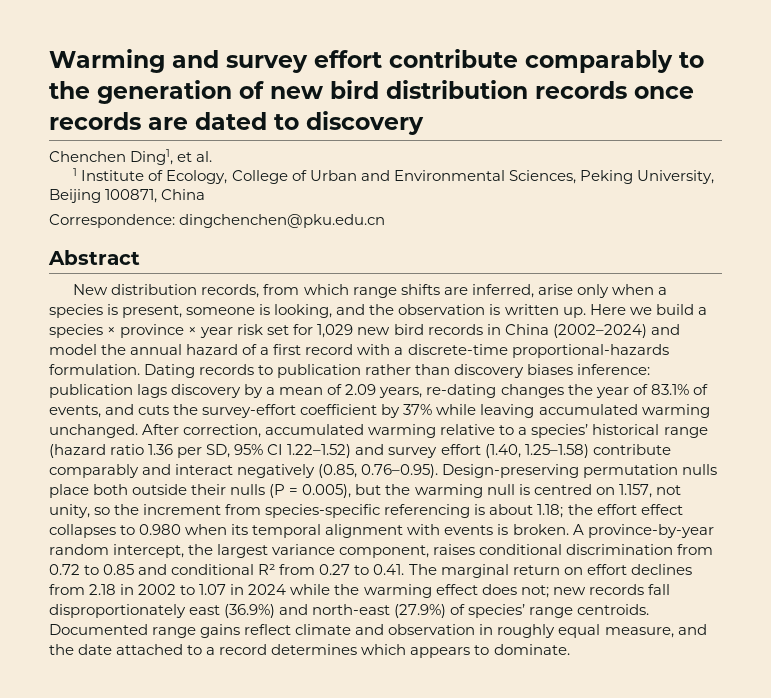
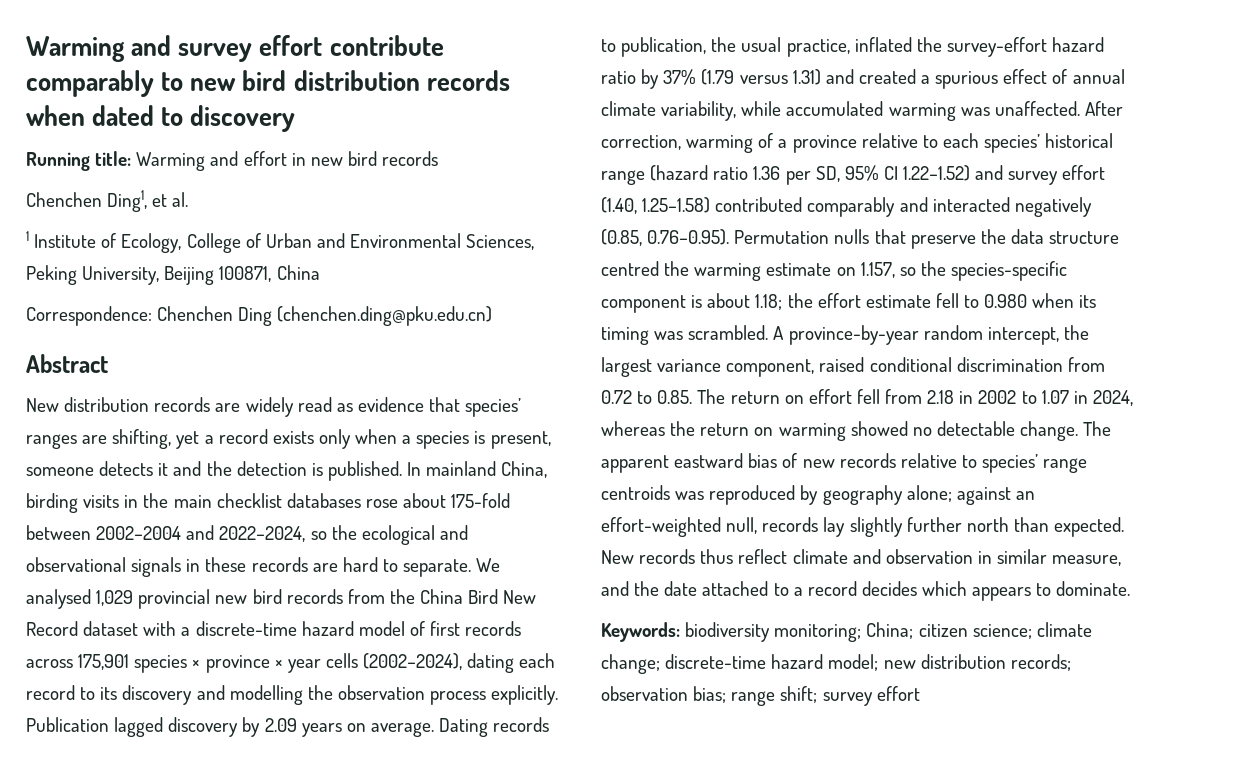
[49,80,264,104] the generation of -> (184, 81) none
[634,86,694,99] [49,112,188,130] once records are -> [26,105,85,126] when
(424, 123) none -> [26,151,439,171] // Running title: Warming and effort in new bird records
[179,214,386,228] dingchenchen@pku.edu.cn -> [157,306,493,326] Chenchen Ding (chenchen.ding@pku.edu.cn)
[201,284,573,298] records, from which range shifts are inferred, arise -> [154,397,522,417] [26,429,314,449] records are widely read as evidence that species’ ranges are shifting, yet a record exists
[259,304,707,318] is looking, and the observation is written up. Here we build a -> [99,461,548,481] [26,493,511,513] [26,525,468,545] [26,557,501,577] [26,589,537,609] [26,621,522,636] [26,654,130,670] detects it and the detection is published. In mainland China, birding visits in the main checklist databases rose about 175-fold between 2002–2004 and 2022–2024, so the ecological and observational signals in these records are hard to separate. We analysed 1,029 provincial new bird records from the China Bird New Record dataset with a discrete-time hazard model of first records across 175,901
[237,324,680,338] [49,344,669,358] [49,364,651,378] [49,384,708,398] [49,404,710,418] [49,424,528,438] risk set for 1,029 new bird records in China (2002–2024) and model the annual hazard of a first record with a discrete-time proportional-hazards formulation. Dating records to publication rather than discovery biases inference: publication lags discovery by a mean of 2.09 years, re-dating changes the year of 83.1% of events, and cuts the survey-effort coefficient by 37% while leaving accumulated warming unchanged. After correction, accumulated warming relative to a -> [325,653,556,673] [26,685,559,705] [26,717,550,737] [601,37,1105,57] [601,69,1125,89] [601,101,1123,121] [601,133,979,153] cells (2002–2024), dating each record to its discovery and modelling the observation process explicitly. Publication lagged discovery by 2.09 years on average. Dating records to publication, the usual practice, inflated the survey-effort hazard ratio by 37% (1.79 versus 1.31) and created a spurious effect of annual climate variability, while accumulated warming was unaffected. After correction, warming of a province relative to each
[592,444,671,455] contribute -> [715,197,803,212] contributed
[175,464,234,475] interact -> [932,197,1010,212] interacted
[442,464,718,478] [49,484,681,498] [49,504,471,518] Design-preserving permutation nulls place both outside their nulls (P = 0.005), but the warming null is centred on 1.157, not unity, so the increment from species-specific referencing -> [734,229,1120,249] [601,261,1068,281] [601,295,686,313] Permutation nulls that preserve the data structure centred the warming estimate on 1.157, so the species-specific component
[640,504,683,515] [49,524,116,538] effect collapses -> [865,293,959,308] estimate fell
[252,524,569,538] temporal alignment with events is broken. -> [601,325,769,345] timing was scrambled.
[433,544,476,555] raises -> [819,357,865,372] raised
[103,564,509,578] 0.85 and conditional R² from 0.27 to 0.41. The marginal -> [657,389,726,404] 0.85. The
[630,564,692,575] declines -> [856,389,880,404] fell
[248,584,670,598] [49,604,650,618] [49,624,241,638] 2024 while the warming effect does not; new records fall disproportionately east (36.9%) and north-east (27.9%) of species’ range centroids. Documented range gains -> [1092,390,1133,406] [601,421,1112,441] [601,453,1088,473] [601,485,1035,505] [601,517,1125,537] [601,549,734,564] 2024, whereas the return on warming showed no detectable change. The apparent eastward bias of new records relative to species’ range centroids was reproduced by geography alone; against an effort-weighted null, records lay slightly further north than expected. New records thus
[497,624,601,638] roughly equal -> [997,549,1048,564] similar
[271,644,358,655] determines -> [861,581,917,596] decides
(570, 649) none -> [601,622,1092,642] [601,654,1071,674] [601,686,920,706] // Keywords: biodiversity monitoring; China; citizen science; climate change; discrete-time hazard model; new distribution records; observation bias; range shift; survey effort

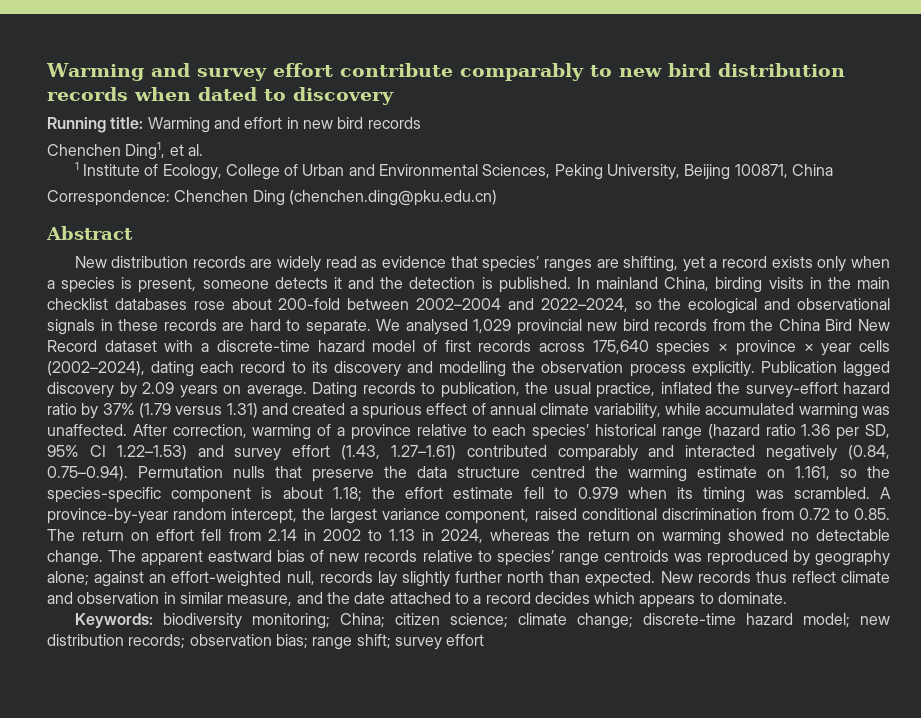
[451,493,511,508] 175-fold -> [278,298,341,310] 200-fold
[78,654,130,670] 175,901 -> [592,340,649,354] 175,640
[903,165,1106,185] [601,197,711,214] 1.22–1.52) and survey effort (1.40, 1.25–1.58) -> [116,445,456,461] 1.22–1.53) and survey effort (1.43, 1.27–1.61)
[601,229,730,246] (0.85, 0.76–0.95). -> [847,445,890,460] [47,466,128,481] (0.84, 0.75–0.94).
[860,262,895,278] 1.157, -> [794,466,830,480] 1.161,
[984,294,1028,308] 0.980 -> [577,487,618,499] 0.979
[927,390,955,404] 2.18 -> [267,529,297,541] 2.14
[1041,390,1069,404] 1.07 -> [389,529,416,541] 1.13

